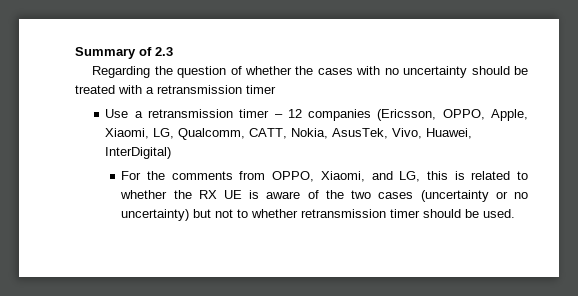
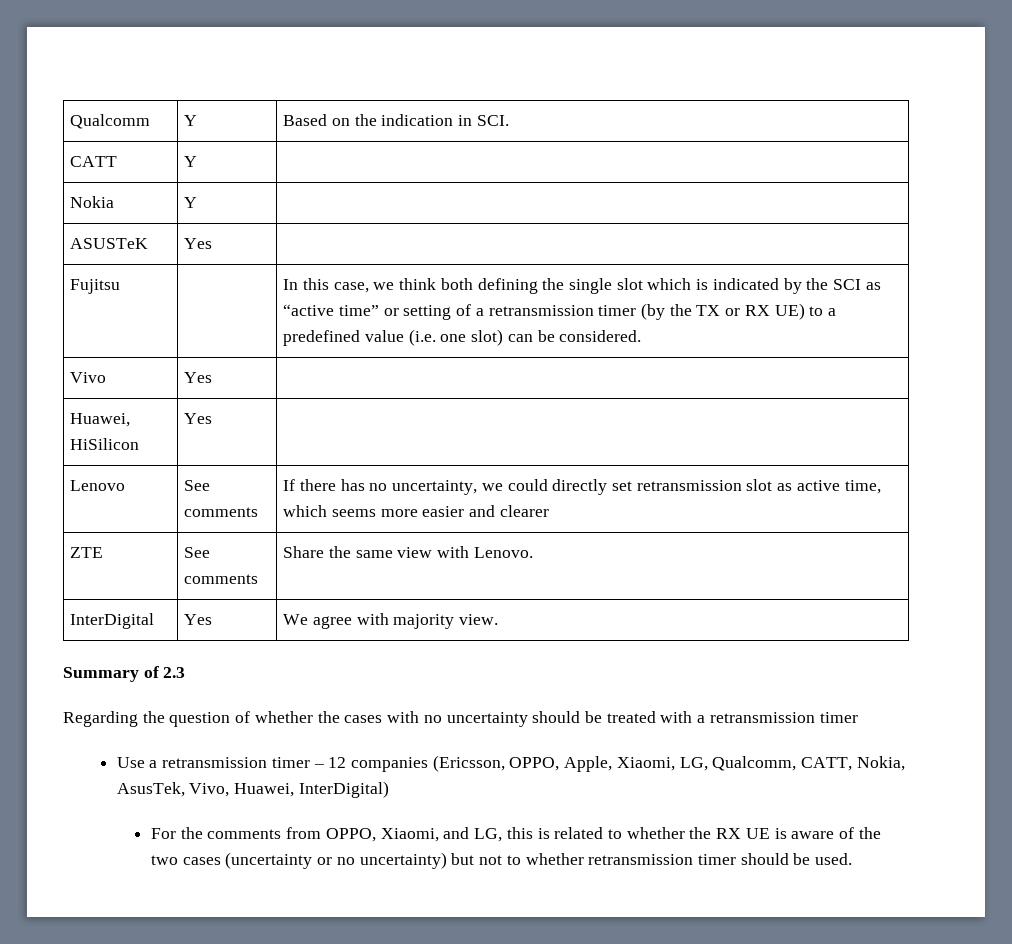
(75, 53) none -> [70,114,151,129] [184,115,198,126] [283,114,509,126] [70,156,118,167] [184,156,198,167] [70,196,115,208] [184,197,198,208] [70,238,149,249] [184,238,213,249] [70,279,121,294] [283,278,881,294] [283,303,837,320] [283,329,642,346] [70,372,107,383] [184,372,213,383] [70,413,131,427] [70,438,140,450] [184,413,213,424] [70,480,126,491] [184,480,211,491] [184,507,259,517] [283,479,881,495] [283,505,549,517] [70,547,104,558] [184,547,211,558] [184,574,259,584] [283,546,533,558] [70,613,155,629] [184,614,213,625] [283,613,499,629] Qualcomm | Y | Based on the indication in SCI. // CATT | Y | // Nokia | Y | // ASUSTeK | Yes | // Fujitsu | | In this case, we think both defining the single slot which is indicated by the SCI as “active time” or setting of a retransmission timer (by the TX or RX UE) to a predefined value (i.e. one slot) can be considered. // Vivo | Yes | // Huawei, HiSilicon | Yes | // Lenovo | See comments | If there has no uncertainty, we could directly set retransmission slot as active time, which seems more easier and clearer // ZTE | See comments | Share the same view with Lenovo. // InterDigital | Yes | We agree with majority view. //

